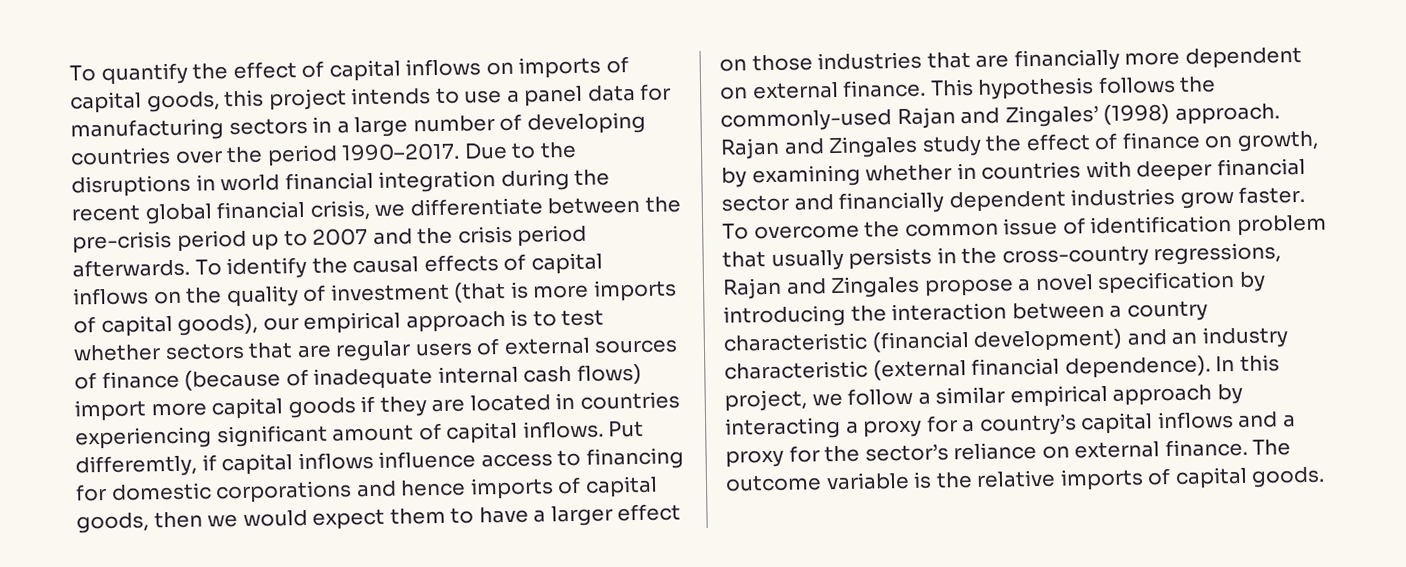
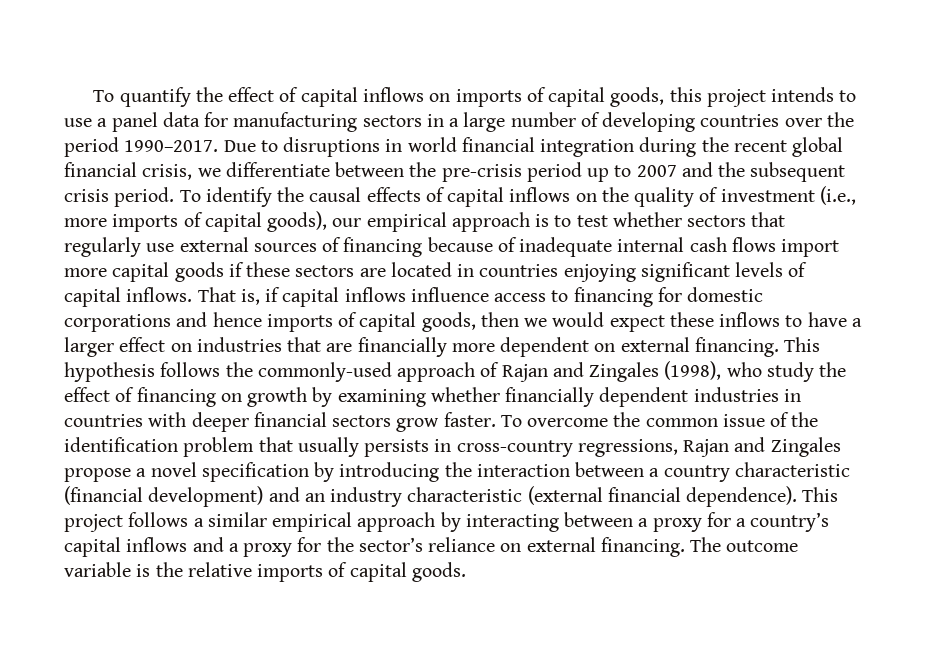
[539,141,577,159] the -> (278, 146) none
[457,224,588,247] [72,258,190,278] crisis period afterwards. -> [750,162,846,182] [64,187,175,207] subsequent crisis period.
[453,281,529,303] (that is -> [819,186,856,205] (i.e.,
[296,338,501,362] are regular users of -> [64,237,175,257] regularly use
[101,369,282,391] finance (because -> [343,237,493,257] financing because
[576,363,642,385] flows) -> [731,237,776,252] flows
[379,396,427,417] they -> [246,262,355,277] these sectors
[75,424,415,450] experiencing significant amount -> [563,262,784,282] enjoying significant levels
[608,419,645,438] [75,454,197,478] Put differemtly, -> [197,287,260,305] That is,
[389,507,446,525] them -> [669,312,781,327] these inflows
[751,54,813,72] those -> (192, 347) none
[842,79,927,98] finance. -> [694,337,779,357] financing.
[896,103,1280,130] [720,135,919,160] Rajan and Zingales’ (1998) approach. Rajan and Zingales -> [397,361,762,382] approach of Rajan and Zingales (1998), who
[1121,130,1319,152] [721,164,953,188] finance on growth, by examining whether -> [136,387,779,407] financing on growth by examining whether financially dependent industries
[721,187,1176,214] sector and financially dependent industries -> [332,415,392,427] sectors
(1086, 226) none -> [791,412,819,427] the
[961,247,998,265] the -> (452, 445) none
[1215,354,1280,372] [724,387,914,412] In this project, we follow -> [802,487,839,502] [64,512,189,532] This project follows
(841, 428) none -> [564,512,634,527] between
[1164,438,1248,458] finance. -> [600,537,685,557] financing.

